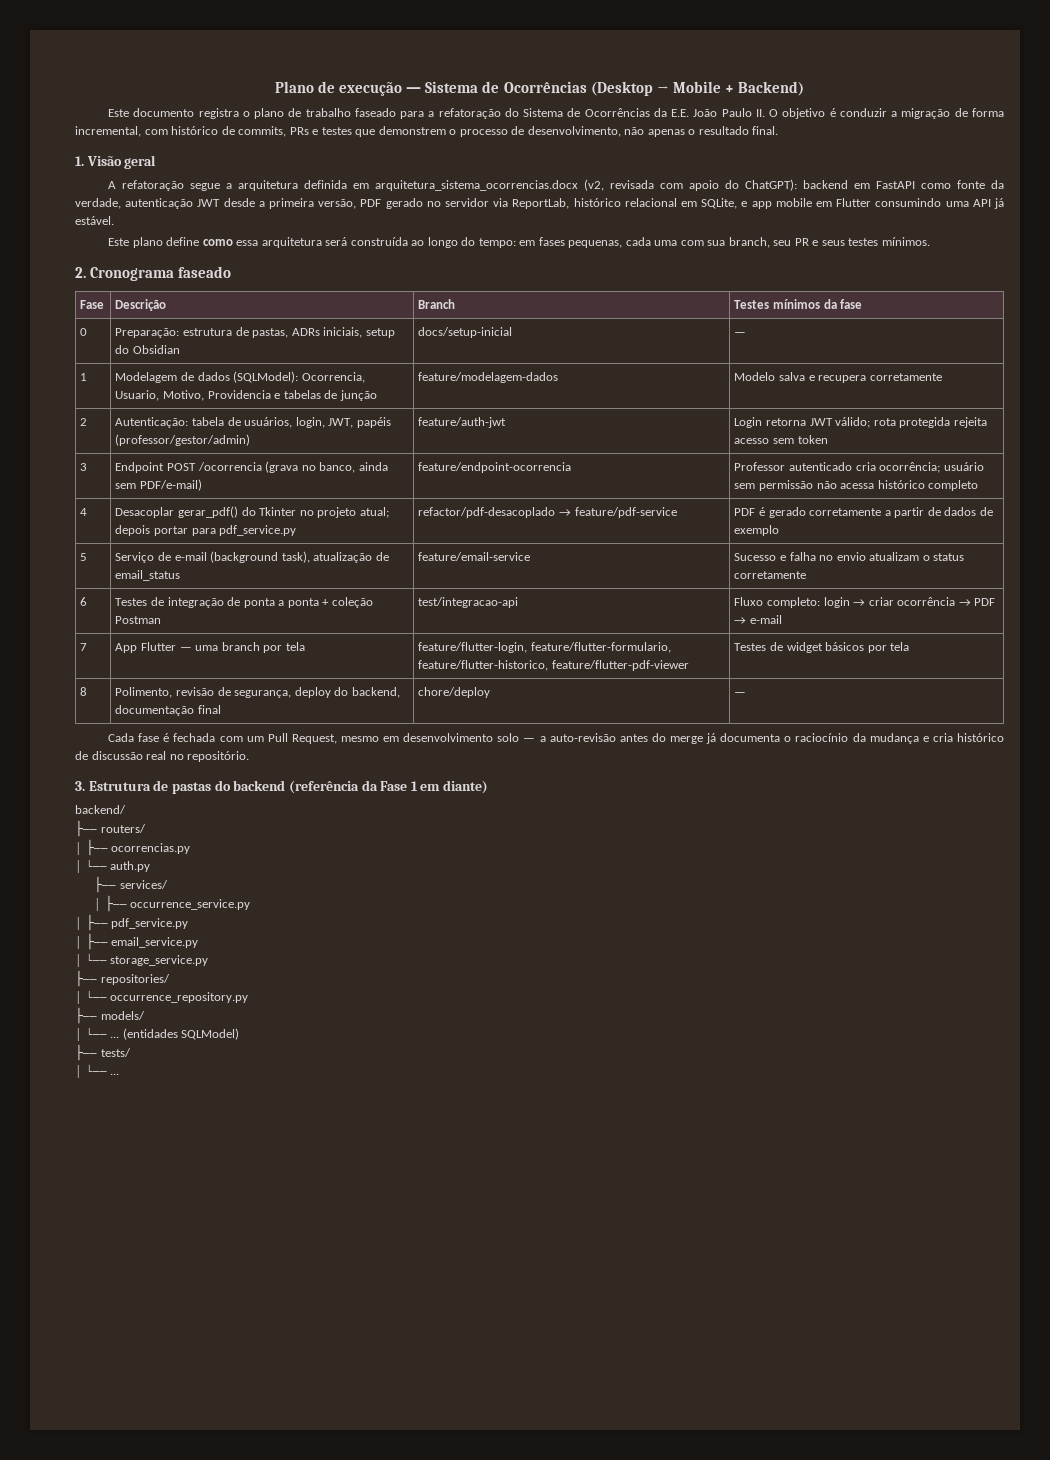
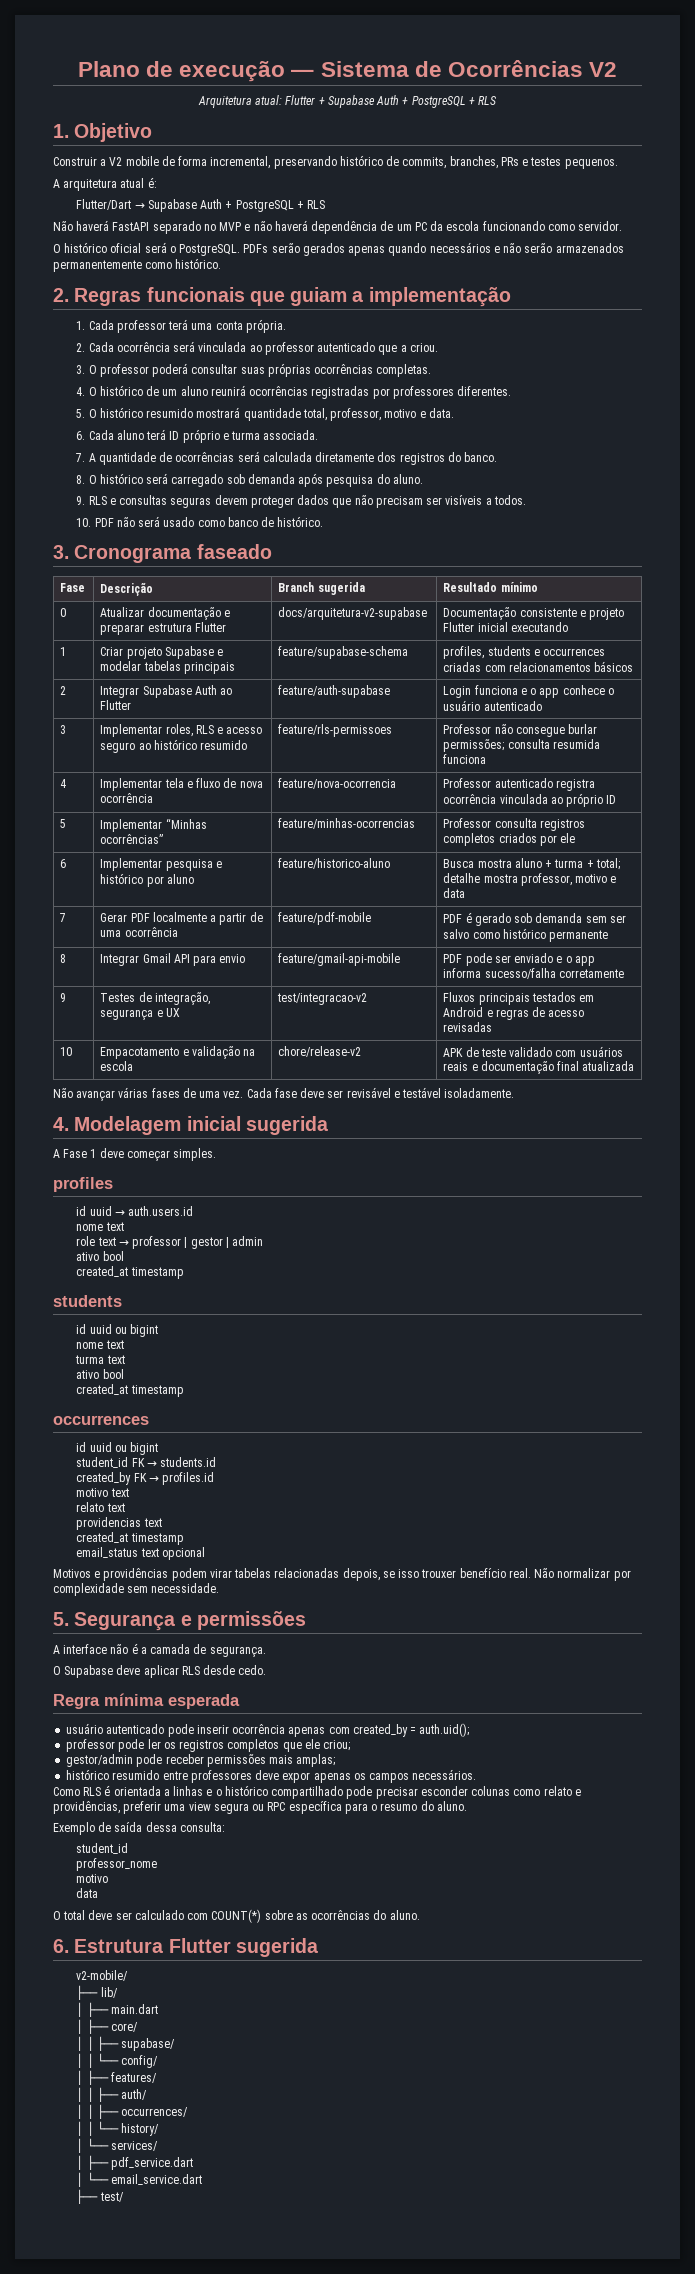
[590,81,804,96] [108,108,951,119] (Desktop → Mobile + Backend) // Este documento registra o plano de trabalho faseado para a refatoração do Sistema de Ocorrências da E.E. João Paulo II. O objetivo é conduzir a migração -> [588,62,617,77] [197,95,498,108] [53,123,153,142] [53,156,159,166] V2 // Arquitetura atual: Flutter + Supabase Auth + PostgreSQL + RLS // 1. Objetivo // Construir a V2 mobile
[144,129,168,135] com -> [273,156,337,169] preservando
(287, 131) none -> [449,156,498,169] branches,
[355,126,779,137] [75,155,157,169] [108,179,1004,191] [75,198,1005,209] [75,216,114,225] [108,237,930,248] [75,267,86,278] que demonstrem o processo de desenvolvimento, não apenas o resultado final. // 1. Visão geral // A refatoração segue a arquitetura definida em arquitetura_sistema_ocorrencias.docx (v2, revisada com apoio do ChatGPT): backend em FastAPI como fonte da verdade, autenticação JWT desde a primeira versão, PDF gerado no servidor via ReportLab, histórico relacional em SQLite, e app mobile em Flutter consumindo uma API já estável. // Este plano define como essa arquitetura será construída ao longo do tempo: em fases pequenas, cada uma com sua branch, seu PR e seus testes mínimos. // 2. -> [564,159,618,169] [53,177,157,191] [76,199,326,212] [53,220,623,234] [53,242,624,256] [53,258,222,272] [53,287,511,307] [76,319,286,333] [76,341,438,355] [76,363,432,377] [76,385,512,399] [76,407,454,421] [76,429,319,443] [76,451,498,465] [76,473,423,487] [76,495,526,508] [76,516,324,527] [53,545,69,559] pequenos. // A arquitetura atual é: // Flutter/Dart → Supabase Auth + PostgreSQL + RLS // Não haverá FastAPI separado no MVP e não haverá dependência de um PC da escola funcionando como servidor. // O histórico oficial será o PostgreSQL. PDFs serão gerados apenas quando necessários e não serão armazenados permanentemente como histórico. // 2. Regras funcionais que guiam a implementação // 1. Cada professor terá uma conta própria. // 2. Cada ocorrência será vinculada ao professor autenticado que a criou. // 3. O professor poderá consultar suas próprias ocorrências completas. // 4. O histórico de um aluno reunirá ocorrências registradas por professores diferentes. // 5. O histórico resumido mostrará quantidade total, professor, motivo e data. // 6. Cada aluno terá ID próprio e turma associada. // 7. A quantidade de ocorrências será calculada diretamente dos registros do banco. // 8. O histórico será carregado sob demanda após pesquisa do aluno. // 9. RLS e consultas seguras devem proteger dados que não precisam ser visíveis a todos. // 10. PDF não será usado como banco de histórico. // 3.
[734,299,863,309] [80,328,88,336] [115,327,395,338] [115,345,180,354] [418,327,513,338] [734,332,747,336] [80,373,88,381] [115,371,365,383] [115,390,377,401] [418,372,559,383] [734,372,942,383] [80,418,88,426] [115,417,391,428] [115,434,251,446] [418,417,507,428] [734,417,987,428] [734,435,828,444] [80,463,88,471] [115,461,388,473] [115,479,202,491] [418,462,572,473] [734,462,984,473] [734,480,979,491] [80,508,88,516] [115,506,389,518] [115,525,297,536] [418,507,677,518] [734,507,993,518] [734,525,780,536] [80,553,88,561] [115,551,389,563] [115,570,181,581] [418,552,531,561] [734,552,965,561] [734,571,807,579] [80,597,88,606] [115,597,373,608] [115,616,162,624] [418,597,519,608] [734,597,996,608] [734,615,782,624] [80,643,88,651] [115,642,305,653] [418,642,671,653] [418,660,689,671] [734,642,910,653] [80,687,88,696] [115,687,400,698] [115,705,221,716] [418,687,491,698] [734,692,747,696] [108,733,1005,744] [75,751,250,762] [75,780,489,794] [75,805,126,814] [75,820,146,837] [75,839,191,856] [75,859,151,873] [94,876,117,893] | Testes mínimos da fase // 0 | Preparação: estrutura de pastas, ADRs iniciais, setup do Obsidian | docs/setup-inicial | — // 1 | Modelagem de dados (SQLModel): Ocorrencia, Usuario, Motivo, Providencia e tabelas de junção | feature/modelagem-dados | Modelo salva e recupera corretamente // 2 | Autenticação: tabela de usuários, login, JWT, papéis (professor/gestor/admin) | feature/auth-jwt | Login retorna JWT válido; rota protegida rejeita acesso sem token // 3 | Endpoint POST /ocorrencia (grava no banco, ainda sem PDF/e-mail) | feature/endpoint-ocorrencia | Professor autenticado cria ocorrência; usuário sem permissão não acessa histórico completo // 4 | Desacoplar gerar_pdf() do Tkinter no projeto atual; depois portar para pdf_service.py | refactor/pdf-desacoplado → feature/pdf-service | PDF é gerado corretamente a partir de dados de exemplo // 5 | Serviço de e-mail (background task), atualização de email_status | feature/email-service | Sucesso e falha no envio atualizam o status corretamente // 6 | Testes de integração de ponta a ponta + coleção Postman | test/integracao-api | Fluxo completo: login → criar ocorrência → PDF → e-mail // 7 | App Flutter — uma branch por tela | feature/flutter-login, feature/flutter-formulario, feature/flutter-historico, feature/flutter-pdf-viewer | Testes de widget básicos por tela // 8 | Polimento, revisão de segurança, deploy do backend, documentação final | chore/deploy | — // Cada fase é fechada com um Pull Request, mesmo em desenvolvimento solo — a auto-revisão antes do merge já documenta o raciocínio da mudança e cria histórico de discussão real no repositório. // 3. Estrutura de pastas do backend (referência da Fase 1 em diante) // backend/ // ├── routers/ // │ ├── ocorrencias.py // │ └── auth.py // ├── -> [317,582,365,595] [443,582,538,592] [60,608,67,617] [100,607,230,620] [100,622,226,635] [278,607,428,620] [443,607,625,620] [443,622,568,632] [60,647,67,656] [100,646,224,659] [100,661,235,674] [278,646,409,659] [443,646,606,659] [443,661,634,672] [60,686,67,695] [100,685,233,698] [100,700,132,710] [278,685,391,698] [443,685,614,698] [443,700,542,711] [60,725,67,734] [100,724,263,737] [100,739,248,753] [278,724,393,737] [443,724,598,737] [443,739,600,752] [443,754,487,764] [60,779,67,788] [100,778,263,791] [100,793,154,803] [278,778,397,789] [443,778,595,791] [443,793,617,807] [60,819,67,828] [100,818,207,832] [100,834,164,844] [278,818,416,829] [443,818,585,831] [443,833,576,846] [60,859,67,868] [100,858,222,871] [100,873,194,887] [278,858,391,869] [443,858,620,870] [443,873,617,886] [443,888,466,898] [60,913,67,922] [100,912,263,925] [100,927,178,937] [278,912,372,925] [443,912,626,926] [443,928,609,942] [60,954,67,963] [100,953,246,966] [278,953,401,966] [443,953,595,966] [443,968,624,979] [60,993,67,1002] [100,992,210,1005] [100,1008,180,1020] [277,993,368,1005] [443,992,595,1005] [443,1007,585,1020] [443,1022,493,1032] [60,1047,73,1056] [100,1046,256,1059] [100,1061,134,1071] [278,1046,362,1057] [443,1046,623,1057] [443,1061,635,1074] [53,1087,515,1101] [53,1116,328,1135] [53,1148,217,1161] [53,1177,113,1192] [76,1206,194,1216] [76,1222,124,1231] [76,1236,264,1249] [76,1251,124,1261] [76,1266,184,1279] [53,1295,122,1307] [76,1324,159,1337] [76,1340,124,1349] [75,1355,125,1364] [76,1369,124,1379] [76,1384,184,1397] [53,1415,149,1425] [76,1442,159,1455] [76,1457,217,1468] [76,1472,215,1485] [76,1488,129,1497] [76,1502,125,1512] [76,1517,162,1530] [76,1532,184,1545] [76,1547,205,1560] [53,1568,631,1581] [53,1583,220,1596] [53,1611,306,1631] [53,1643,266,1657] [53,1665,267,1678] [53,1693,240,1709] [66,1723,470,1737] [66,1739,351,1752] [66,1754,336,1767] [66,1769,477,1783] [53,1785,581,1799] [53,1801,467,1814] [53,1822,225,1835] [76,1843,129,1854] [76,1858,158,1871] [76,1874,109,1883] [76,1888,99,1898] [53,1909,420,1923] [53,1938,318,1957] [76,1970,129,1981] [76,1985,118,2000] [76,2002,158,2017] [76,2019,138,2034] [76,2036,176,2051] [76,2053,159,2068] [76,2070,157,2085] [76,2087,148,2102] [76,2104,189,2119] [76,2121,160,2136] [76,2138,109,2153] sugerida | Resultado mínimo // 0 | Atualizar documentação e preparar estrutura Flutter | docs/arquitetura-v2-supabase | Documentação consistente e projeto Flutter inicial executando // 1 | Criar projeto Supabase e modelar tabelas principais | feature/supabase-schema | profiles, students e occurrences criadas com relacionamentos básicos // 2 | Integrar Supabase Auth ao Flutter | feature/auth-supabase | Login funciona e o app conhece o usuário autenticado // 3 | Implementar roles, RLS e acesso seguro ao histórico resumido | feature/rls-permissoes | Professor não consegue burlar permissões; consulta resumida funciona // 4 | Implementar tela e fluxo de nova ocorrência | feature/nova-ocorrencia | Professor autenticado registra ocorrência vinculada ao próprio ID // 5 | Implementar “Minhas ocorrências” | feature/minhas-ocorrencias | Professor consulta registros completos criados por ele // 6 | Implementar pesquisa e histórico por aluno | feature/historico-aluno | Busca mostra aluno + turma + total; detalhe mostra professor, motivo e data // 7 | Gerar PDF localmente a partir de uma ocorrência | feature/pdf-mobile | PDF é gerado sob demanda sem ser salvo como histórico permanente // 8 | Integrar Gmail API para envio | feature/gmail-api-mobile | PDF pode ser enviado e o app informa sucesso/falha corretamente // 9 | Testes de integração, segurança e UX | test/integracao-v2 | Fluxos principais testados em Android e regras de acesso revisadas // 10 | Empacotamento e validação na escola | chore/release-v2 | APK de teste validado com usuários reais e documentação final atualizada // Não avançar várias fases de uma vez. Cada fase deve ser revisável e testável isoladamente. // 4. Modelagem inicial sugerida // A Fase 1 deve começar simples. // profiles // id uuid → auth.users.id // nome text // role text → professor | gestor | admin // ativo bool // created_at timestamp // students // id uuid ou bigint // nome text // turma text // ativo bool // created_at timestamp // occurrences // id uuid ou bigint // student_id FK → students.id // created_by FK → profiles.id // motivo text // relato text // providencias text // created_at timestamp // email_status text opcional // Motivos e providências podem virar tabelas relacionadas depois, se isso trouxer benefício real. Não normalizar por complexidade sem necessidade. // 5. Segurança e permissões // A interface não é a camada de segurança. // O Supabase deve aplicar RLS desde cedo. // Regra mínima esperada // usuário autenticado pode inserir ocorrência apenas com created_by = auth.uid(); // professor pode ler os registros completos que ele criou; // gestor/admin pode receber permissões mais amplas; // histórico resumido entre professores deve expor apenas os campos necessários. // Como RLS é orientada a linhas e o histórico compartilhado pode precisar esconder colunas como relato e providências, preferir uma view segura ou RPC específica para o resumo do aluno. // Exemplo de saída dessa consulta: // student_id // professor_nome // motivo // data // O total deve ser calculado com COUNT(*) sobre as ocorrências do aluno. // 6. Estrutura Flutter sugerida // v2-mobile/ // ├── lib/ // │ ├── main.dart // │ ├── core/ // │ │ ├── supabase/ // │ │ └── config/ // │ ├── features/ // │ │ ├── auth/ // │ │ ├── occurrences/ // │ │ └── history/ // │ └──
[130,899,251,910] [75,914,189,931] [75,933,199,950] [75,953,209,967] [75,970,170,987] [75,990,249,1004] [75,1007,145,1024] [75,1027,240,1041] [75,1044,131,1061] [75,1064,120,1078] occurrence_service.py // │ ├── pdf_service.py // │ ├── email_service.py // │ └── storage_service.py // ├── repositories/ // │ └── occurrence_repository.py // ├── models/ // │ └── ... (entidades SQLModel) // ├── tests/ // │ └── ... -> [110,2157,193,2170] [76,2172,202,2187] [76,2189,124,2204] pdf_service.dart // │ └── email_service.dart // ├── test/

